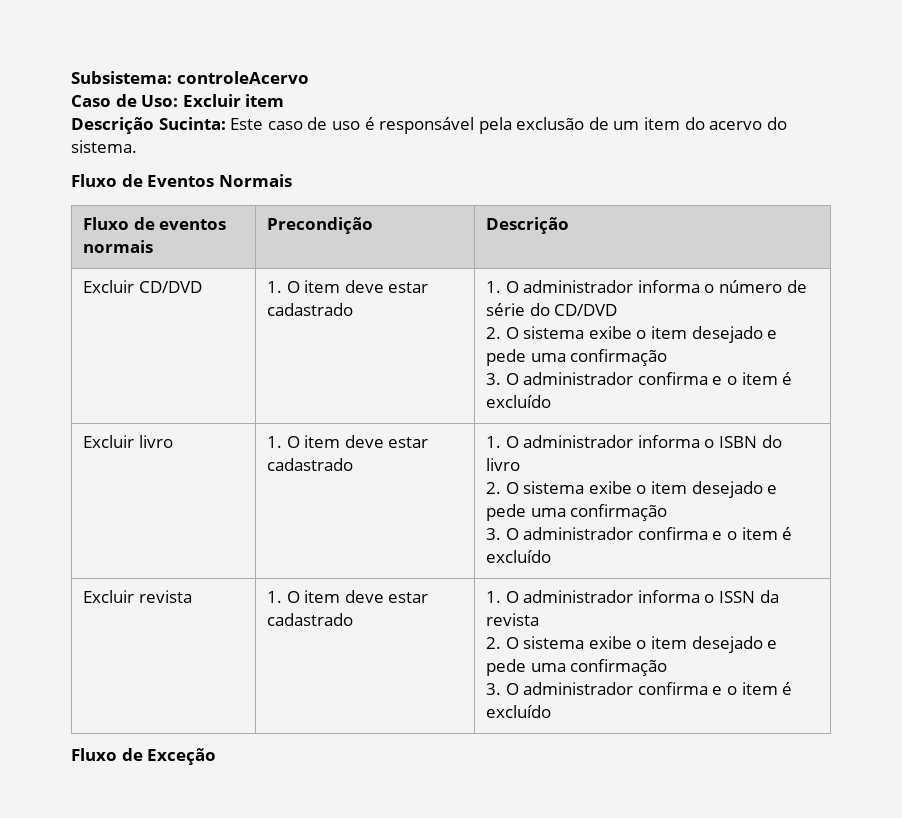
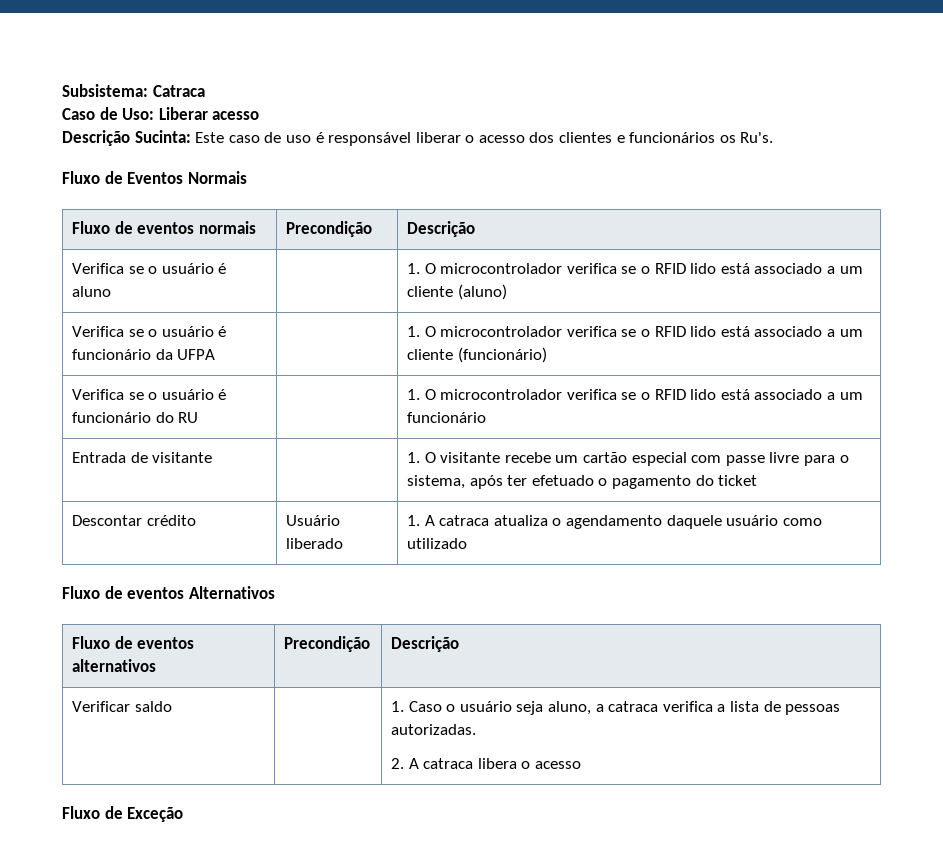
[176,71,309,84] controleAcervo -> [152,85,205,97] Catraca
[182,94,285,107] Excluir item -> [158,107,260,120] Liberar acesso
[478,117,787,134] [71,140,137,153] pela exclusão de um item do acervo do sistema. -> [415,132,774,143] liberar o acesso dos clientes e funcionários os Ru's.
[83,280,202,293] [267,280,429,293] [267,303,354,316] [486,280,807,293] [486,303,618,316] [486,326,778,343] [486,349,668,366] [486,372,793,385] [486,395,552,408] [83,435,173,448] [267,435,429,448] [267,458,354,471] [486,435,782,448] [486,458,521,471] [486,481,778,498] [486,504,668,521] [486,527,793,540] [486,550,552,563] [83,590,192,603] [267,590,429,603] [267,613,354,626] [486,590,779,603] [486,613,540,626] [486,636,778,653] [486,659,668,676] [486,682,793,695] [486,705,552,718] Excluir CD/DVD | 1. O item deve estar cadastrado | 1. O administrador informa o número de série do CD/DVD // 2. O sistema exibe o item desejado e pede uma confirmação // 3. O administrador confirma e o item é excluído // Excluir livro | 1. O item deve estar cadastrado | 1. O administrador informa o ISBN do livro // 2. O sistema exibe o item desejado e pede uma confirmação // 3. O administrador confirma e o item é excluído // Excluir revista | 1. O item deve estar cadastrado | 1. O administrador informa o ISSN da revista // 2. O sistema exibe o item desejado e pede uma confirmação // 3. O administrador confirma e o item é excluído -> [72,263,227,274] [72,286,112,297] [407,263,863,274] [407,284,507,300] [72,326,227,337] [72,349,216,360] [407,326,863,337] [407,347,547,363] [72,389,227,400] [72,412,199,423] [407,389,863,400] [407,412,487,423] [72,452,213,463] [407,452,849,466] [407,475,758,489] [72,515,196,526] [286,515,341,526] [286,538,344,549] [407,515,822,529] [407,538,468,549] [62,586,275,599] [72,636,195,649] [72,659,157,672] [284,636,371,652] [391,636,460,652] [72,701,172,712] [391,701,841,715] [391,724,477,735] [391,758,581,769] Verifica se o usuário é aluno | | 1. O microcontrolador verifica se o RFID lido está associado a um cliente (aluno) // Verifica se o usuário é funcionário da UFPA | | 1. O microcontrolador verifica se o RFID lido está associado a um cliente (funcionário) // Verifica se o usuário é funcionário do RU | | 1. O microcontrolador verifica se o RFID lido está associado a um funcionário // Entrada de visitante | | 1. O visitante recebe um cartão especial com passe livre para o sistema, após ter efetuado o pagamento do ticket // Descontar crédito | Usuário liberado | 1. A catraca atualiza o agendamento daquele usuário como utilizado // Fluxo de eventos Alternativos // Fluxo de eventos alternativos | Precondição | Descrição // Verificar saldo | | 1. Caso o usuário seja aluno, a catraca verifica a lista de pessoas autorizadas. // 2. A catraca libera o acesso

